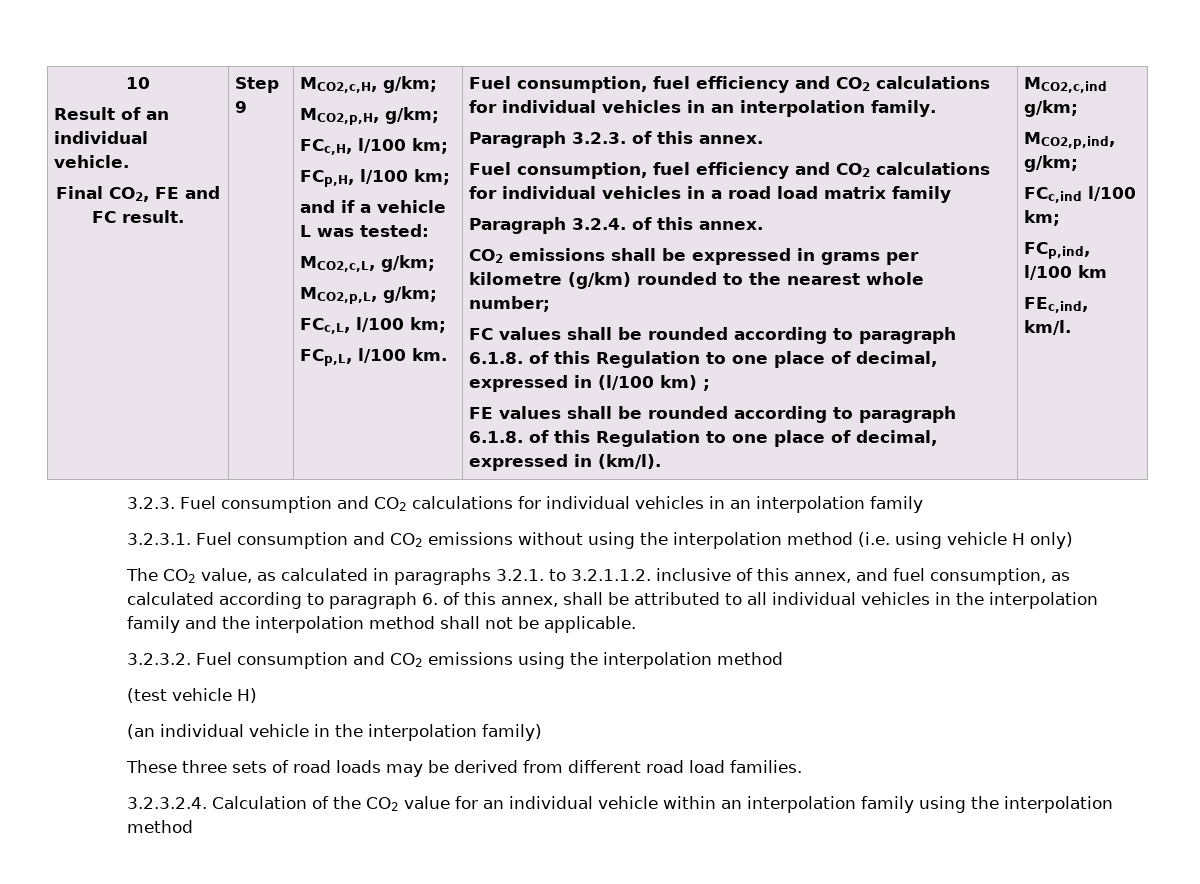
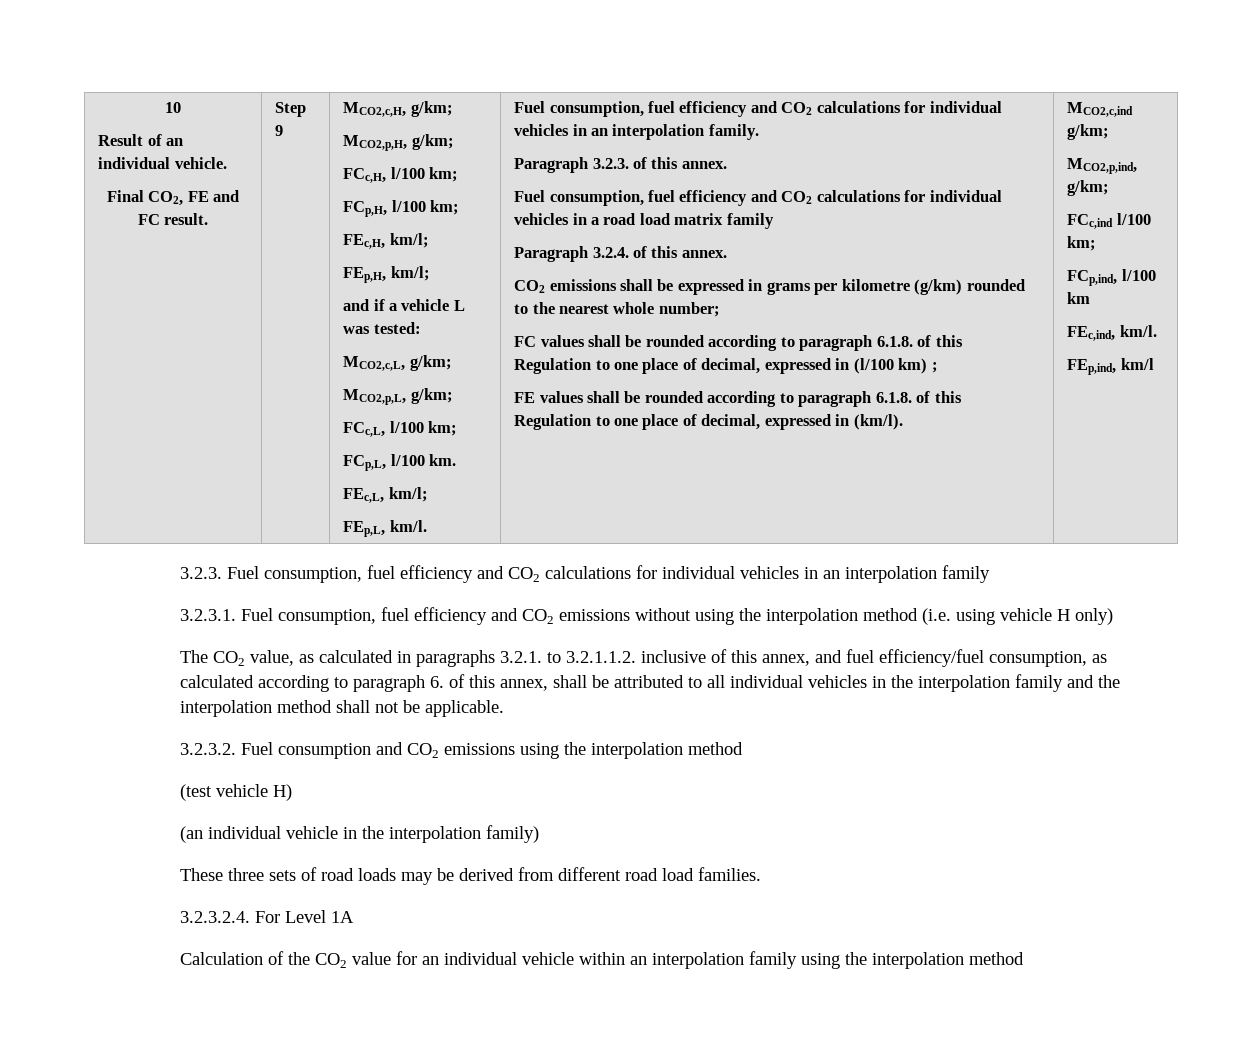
(451, 177) none -> [343,233,429,249] [343,266,430,283] // FEc,H, km/l; // FEp,H, km/l;
(448, 354) none -> [343,487,428,503] [343,520,427,537] // FEc,L, km/l; // FEp,L, km/l.
(1072, 327) none -> [1067,358,1154,375] // FEp,ind, km/l
[220,496,332,513] consumption -> [264,565,474,583] consumption, fuel efficiency
[236,532,348,549] consumption -> [278,607,488,625] consumption, fuel efficiency
(925, 574) none -> [879,649,985,667] efficiency/fuel
(207, 803) none -> [255,910,355,923] For Level 1A //

